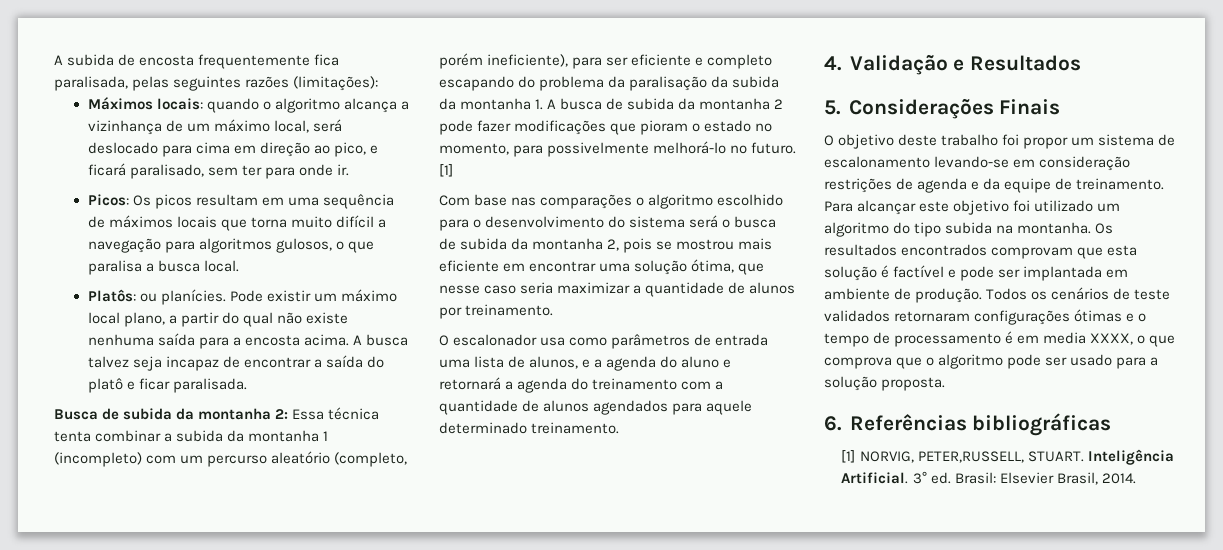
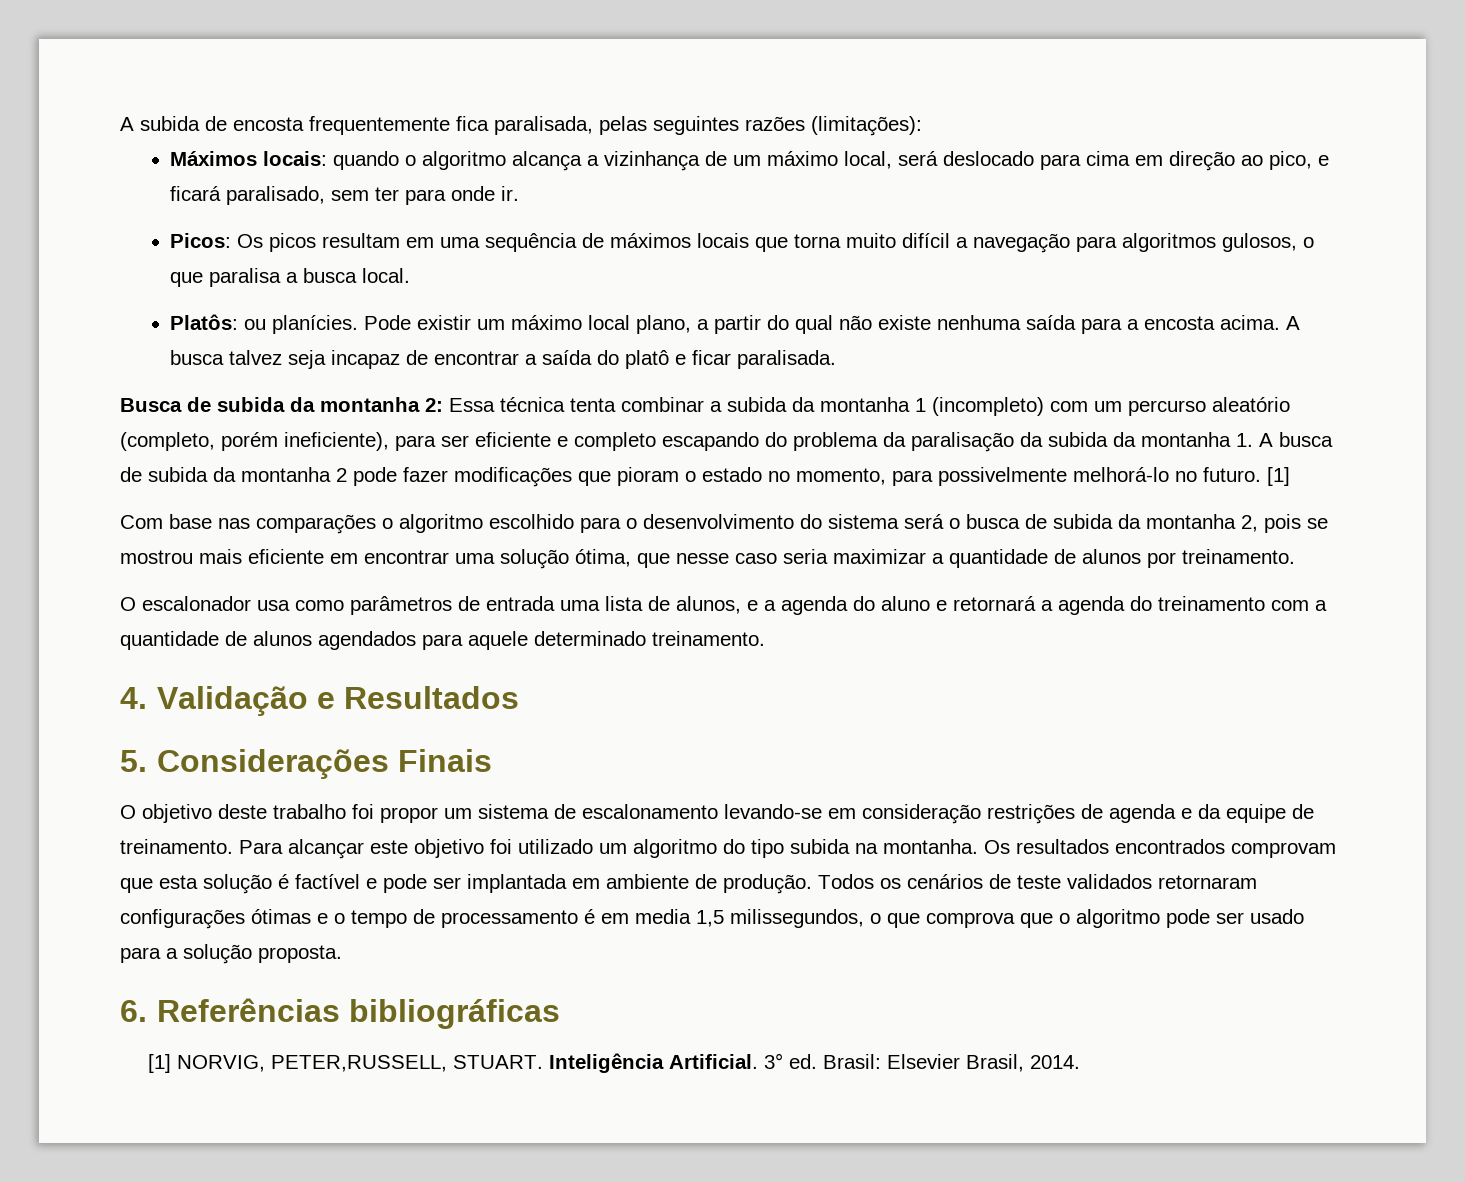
[1090,333,1134,345] XXXX, -> [696,909,864,928] 1,5 milissegundos,

